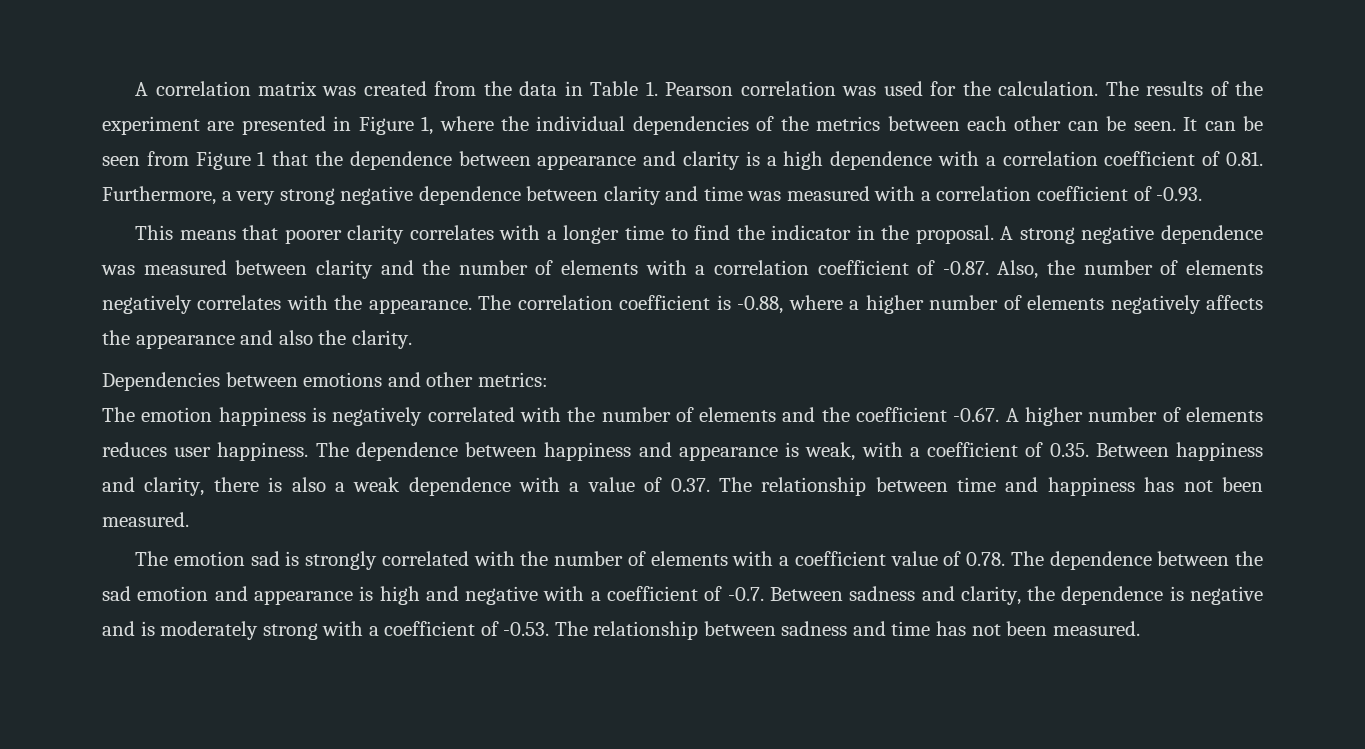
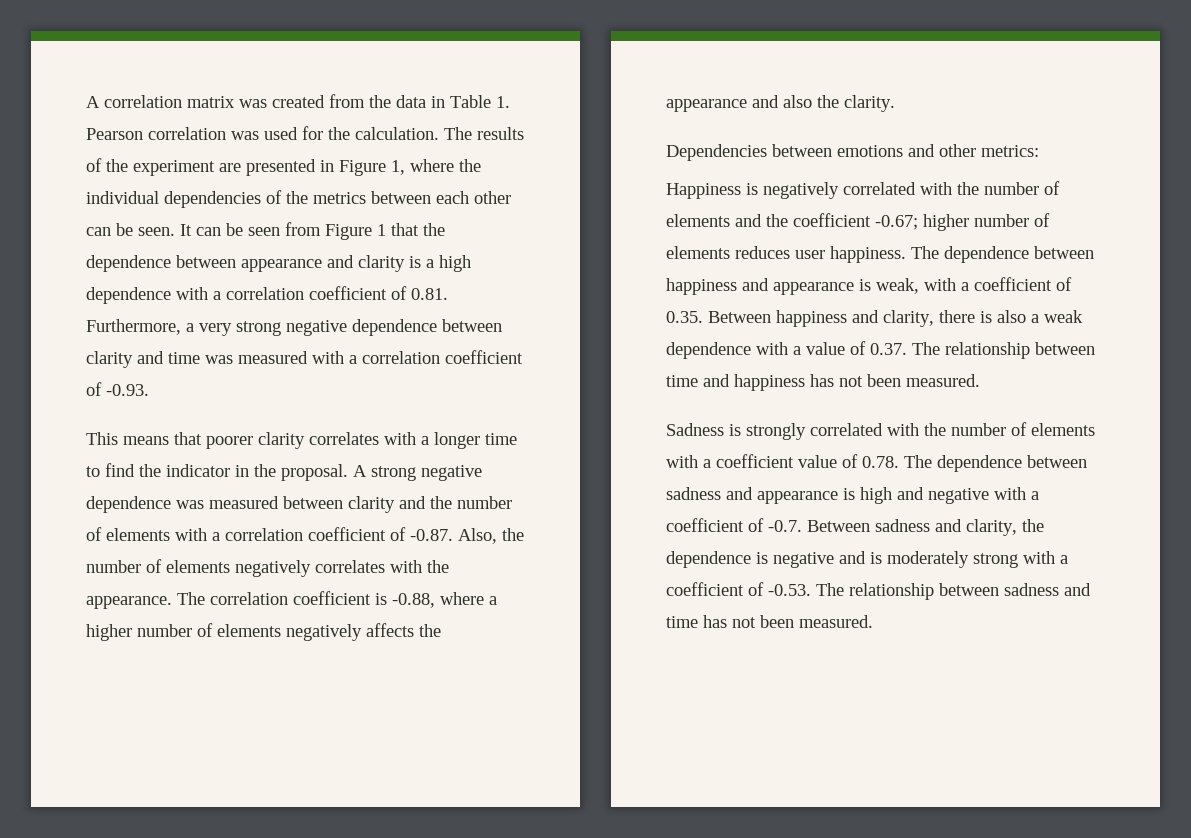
[102,407,306,426] The emotion happiness -> [666,183,741,199] Happiness
[953,407,1019,422] -0.67. A -> [875,215,918,230] -0.67;
[135,551,280,566] The emotion sad -> [666,423,724,436] Sadness
[1234,551,1263,566] [102,586,209,601] the sad emotion -> [666,487,721,500] sadness

